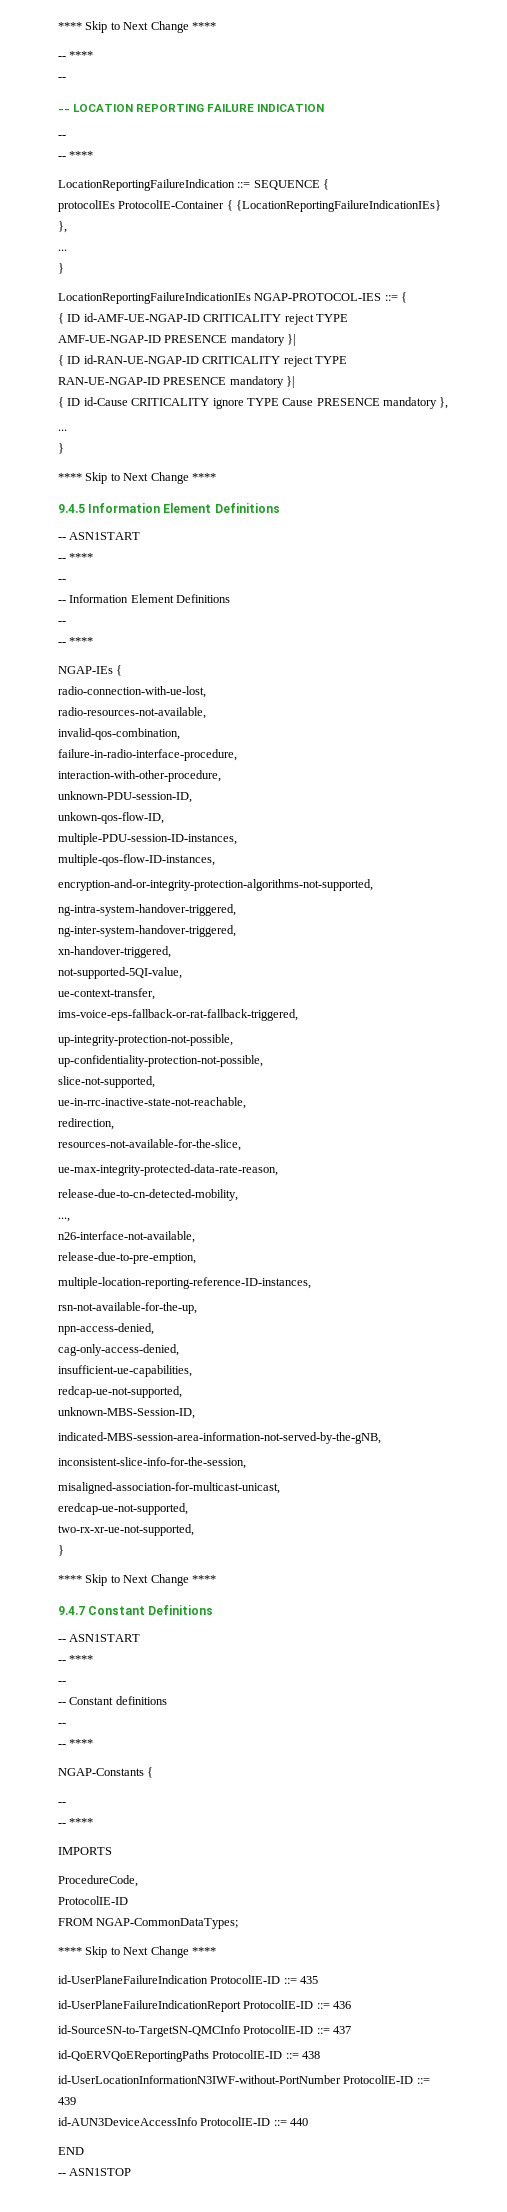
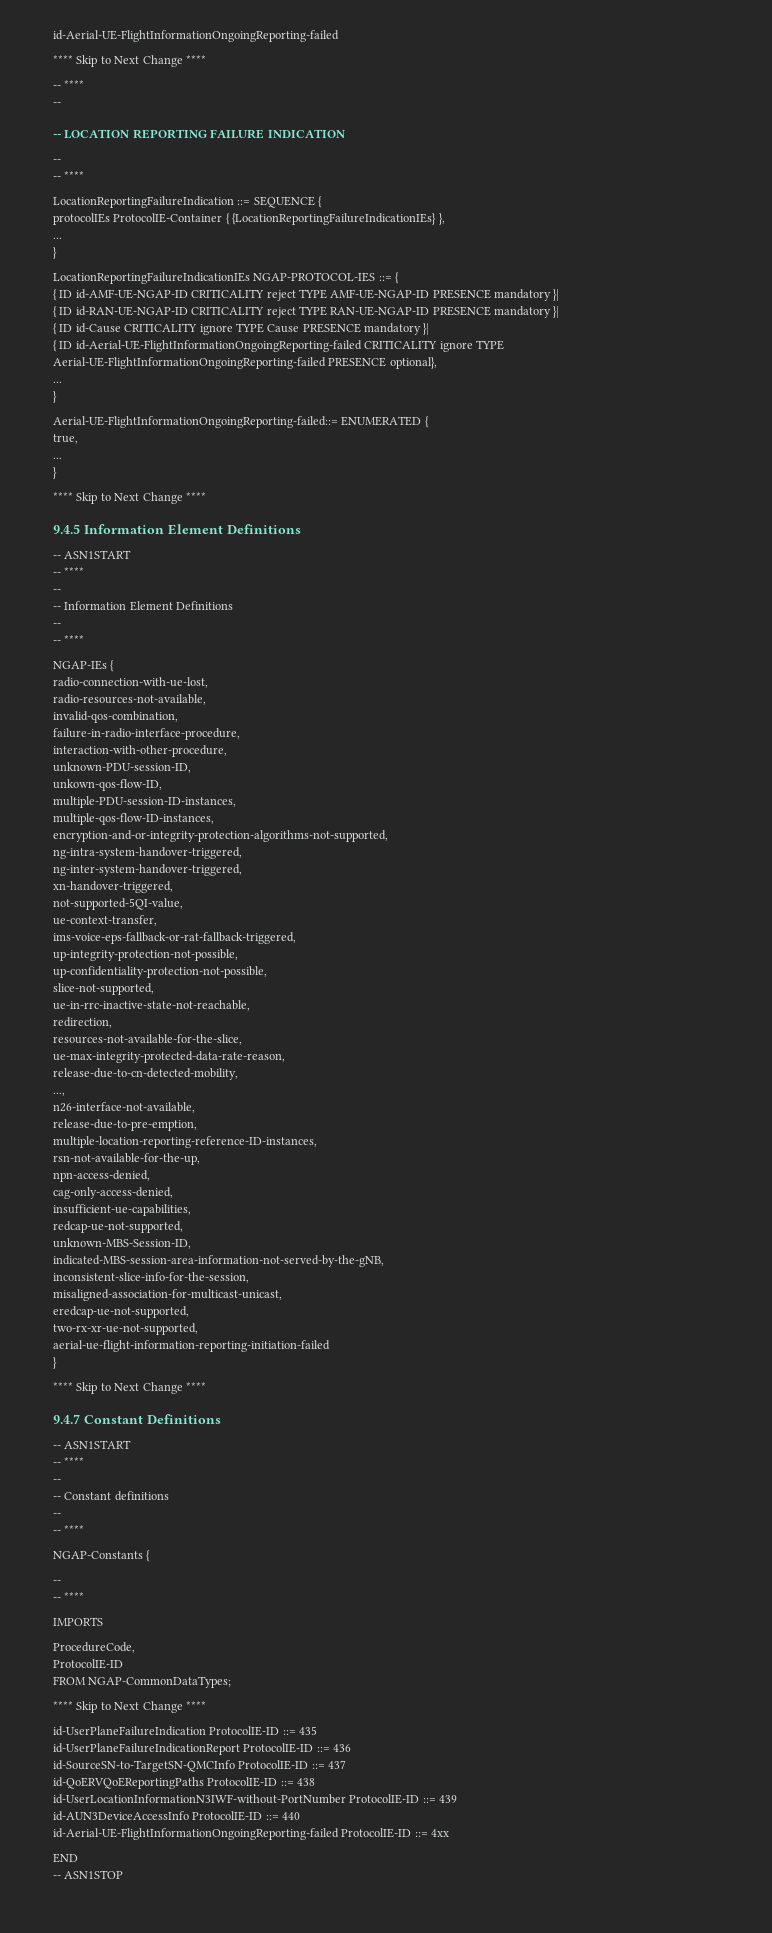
(58, 26) none -> [53,30,339,42] id-Aerial-UE-FlightInformationOngoingReporting-failed //
[439,397,449,409] }, -> [423,323,430,335] [53,340,504,352] [53,357,437,369] [53,381,62,383] [53,391,57,403] [53,416,429,428] [53,434,78,444] }| // { ID id-Aerial-UE-FlightInformationOngoingReporting-failed CRITICALITY ignore TYPE Aerial-UE-FlightInformationOngoingReporting-failed PRESENCE optional}, // ... // } // Aerial-UE-FlightInformationOngoingReporting-failed::= ENUMERATED { // true,
(194, 1530) none -> [53,1340,330,1352] // aerial-ue-flight-information-reporting-initiation-failed
(309, 2122) none -> [53,1828,450,1840] // id-Aerial-UE-FlightInformationOngoingReporting-failed ProtocolIE-ID ::= 4xx

